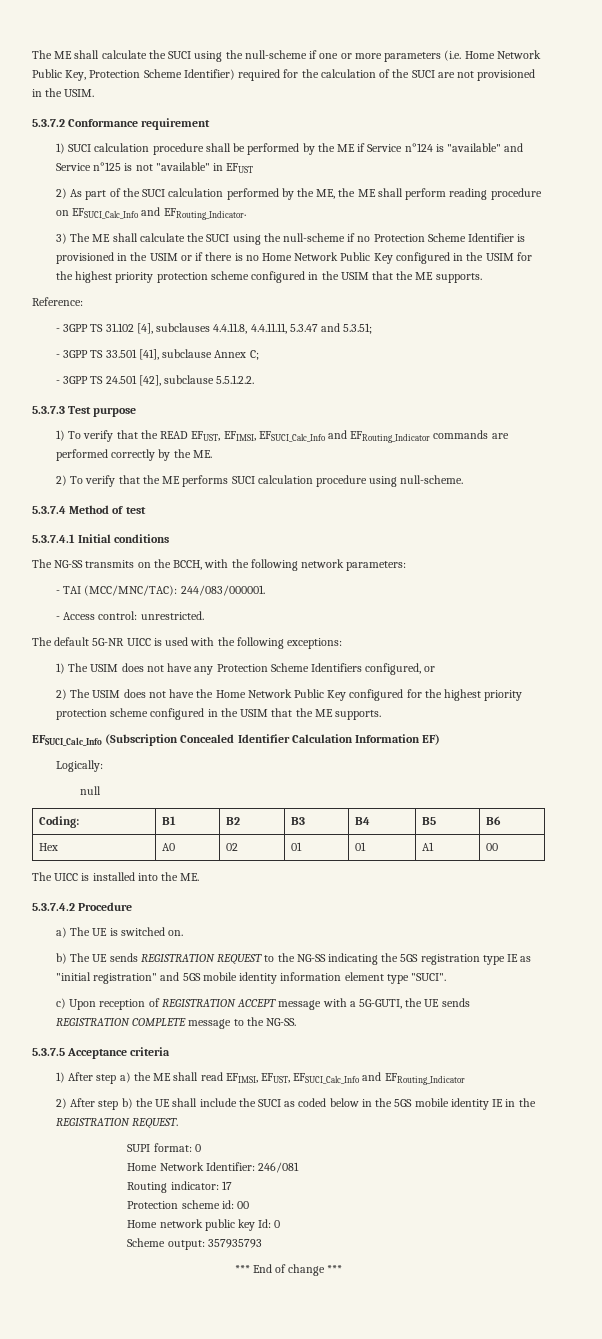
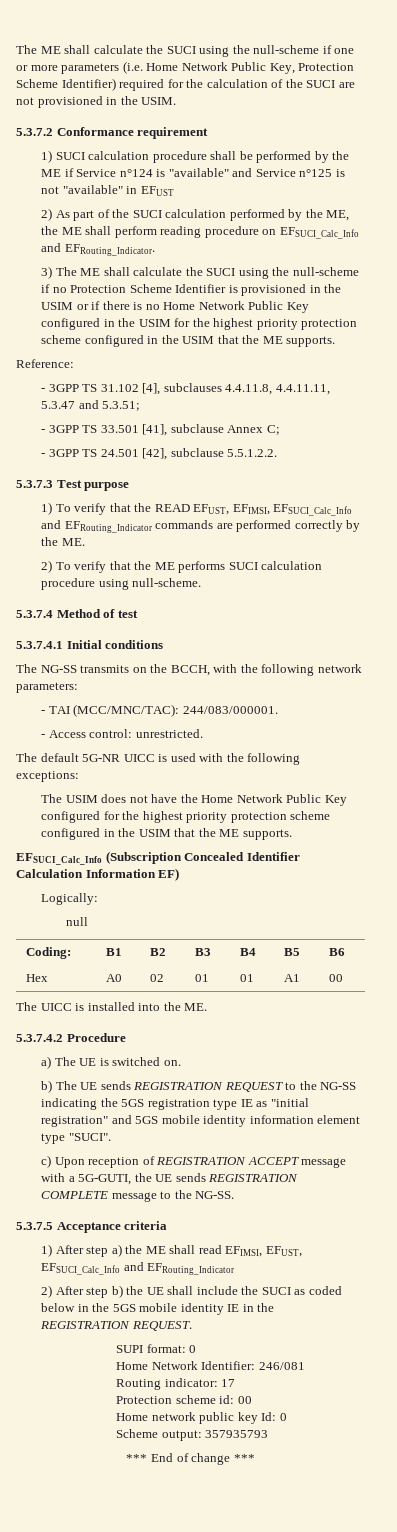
[55,663,436,675] [55,689,67,700] 1) The USIM does not have any Protection Scheme Identifiers configured, or // 2) -> (79, 776) none

